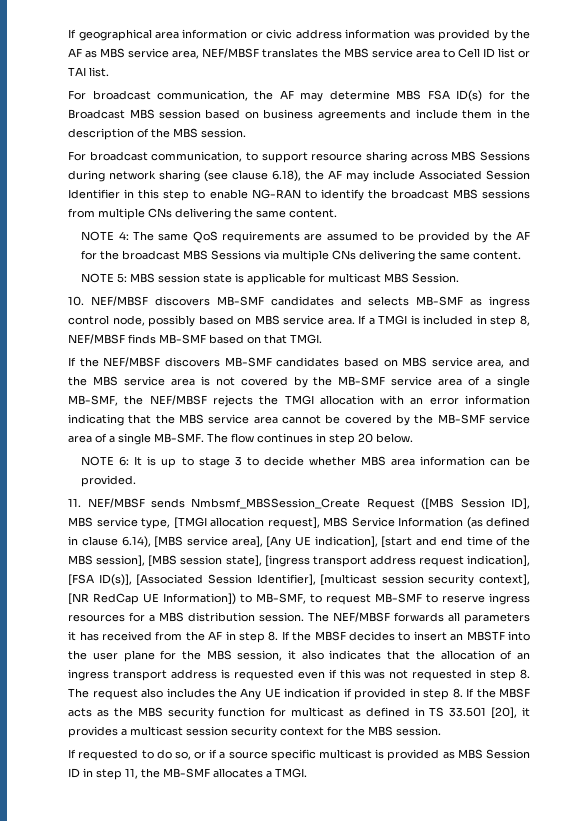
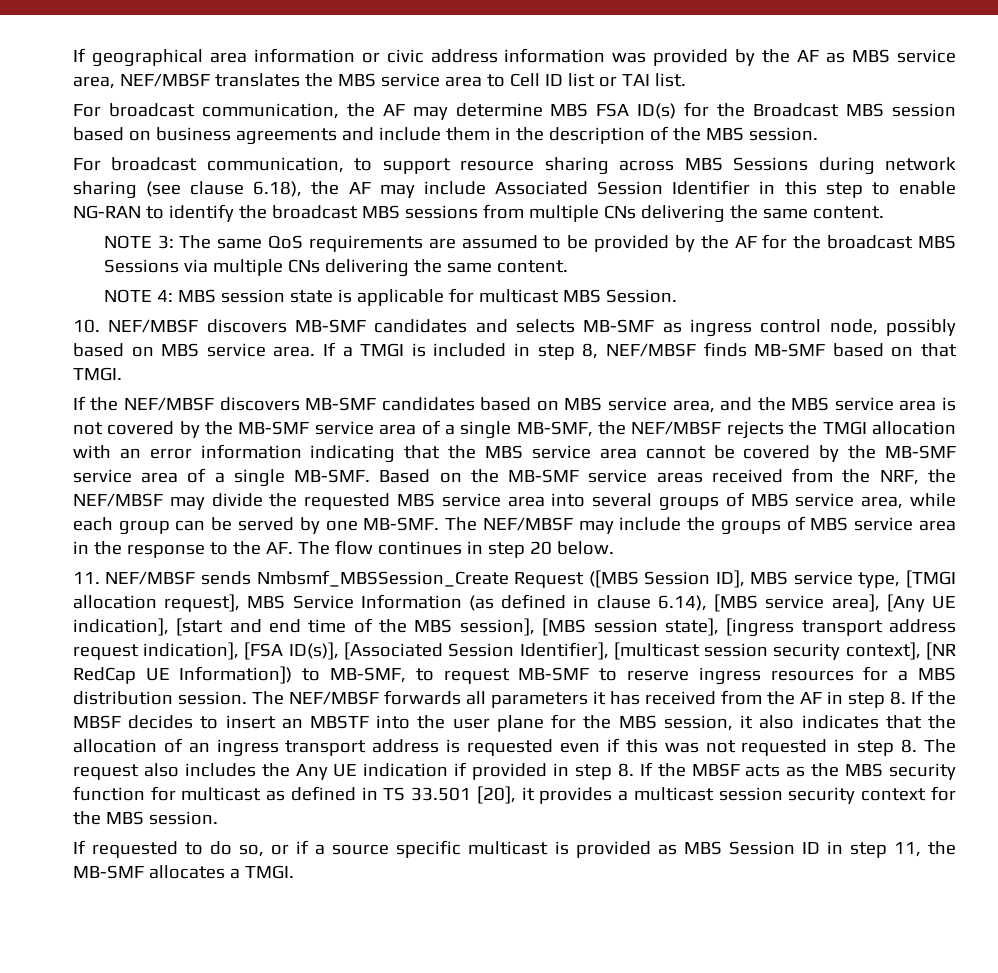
[118,231,129,240] 4: -> [157,235,174,249] 3:
[117,273,128,283] 5: -> [156,290,173,302] 4:
(205, 438) none -> [379,468,957,485] [72,492,957,511] [72,516,956,535] [72,541,293,558] Based on the MB-SMF service areas received from the NRF, the NEF/MBSF may divide the requested MBS service area into several groups of MBS service area, while each group can be served by one MB-SMF. The NEF/MBSF may include the groups of MBS service area in the response to the AF.
[81,456,530,468] [81,475,137,487] // NOTE 6: It is up to stage 3 to decide whether MBS area information can be provided. -> (614, 548) none

